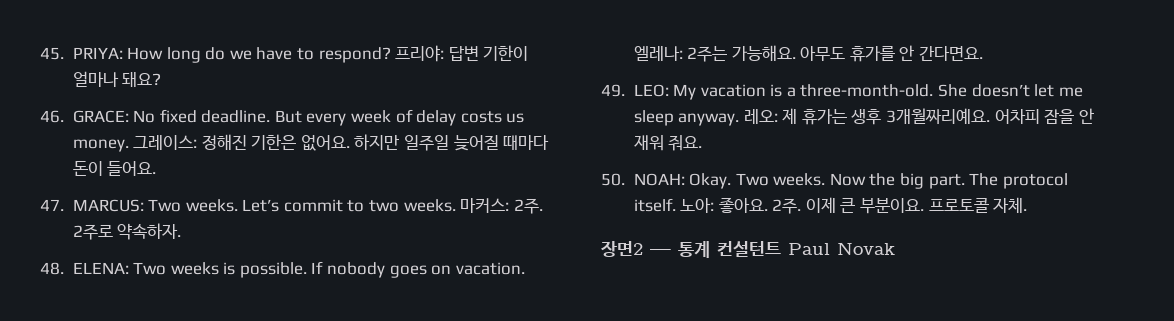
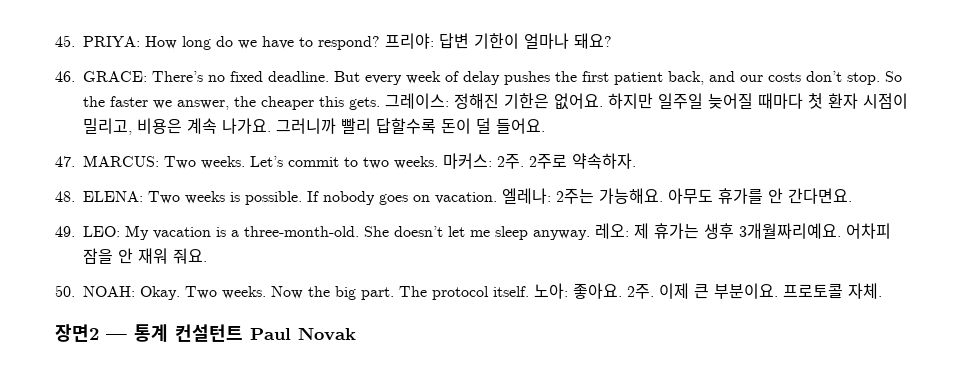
[133,110,156,123] No -> [152,71,225,82] There’s no
[460,111,525,123] [72,139,129,152] costs us money. -> [504,71,902,85] [83,96,380,110] pushes the first patient back, and our costs don’t stop. So the faster we answer, the cheaper this gets.
[72,161,103,176] 돈이 -> [808,93,908,109] [83,118,491,135] 첫 환자 시점이 밀리고, 비용은 계속 나가요. 그러니까 빨리 답할수록 돈이 덜

